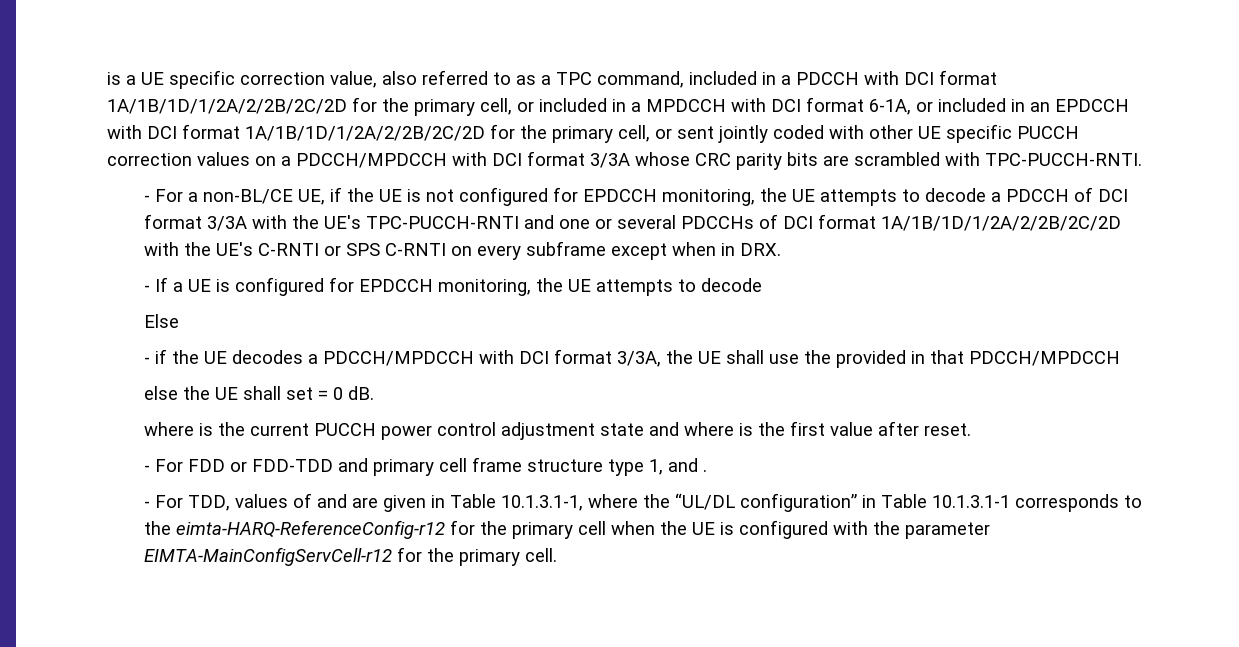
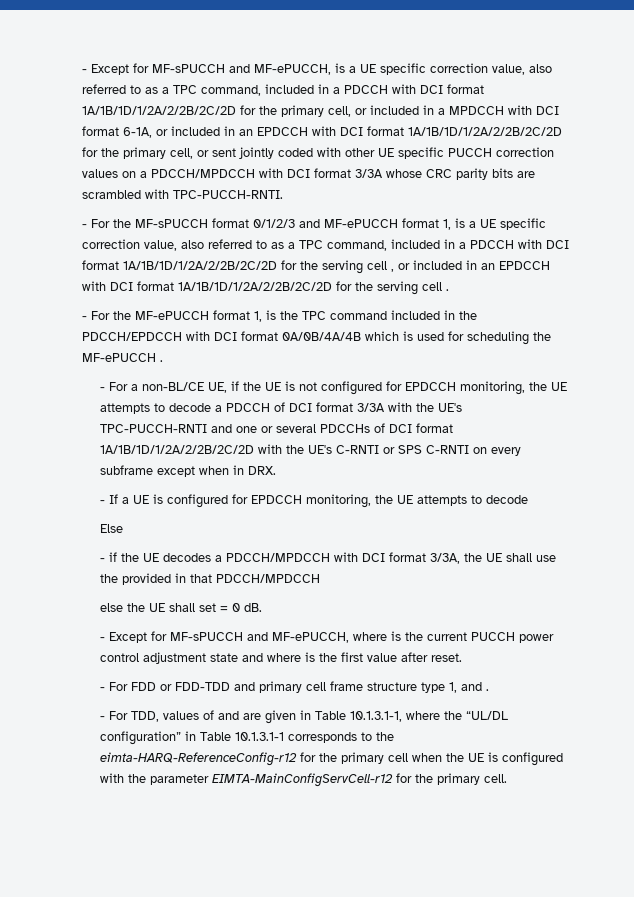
(107, 78) none -> [82,63,332,75] - Except for MF-sPUCCH and MF-ePUCCH,
(1143, 159) none -> [82,218,547,230] [82,239,570,251] [82,260,551,274] [82,281,450,295] [82,310,478,322] [82,331,552,345] [82,353,164,362] // - For the MF-sPUCCH format 0/1/2/3 and MF-ePUCCH format 1, is a UE specific correction value, also referred to as a TPC command, included in a PDCCH with DCI format 1A/1B/1D/1/2A/2/2B/2C/2D for the serving cell , or included in an EPDCCH with DCI format 1A/1B/1D/1/2A/2/2B/2C/2D for the serving cell . // - For the MF-ePUCCH format 1, is the TPC command included in the PDCCH/EPDCCH with DCI format 0A/0B/4A/4B which is used for scheduling the MF-ePUCCH .
(374, 393) none -> [100,631,350,643] - Except for MF-sPUCCH and MF-ePUCCH,

